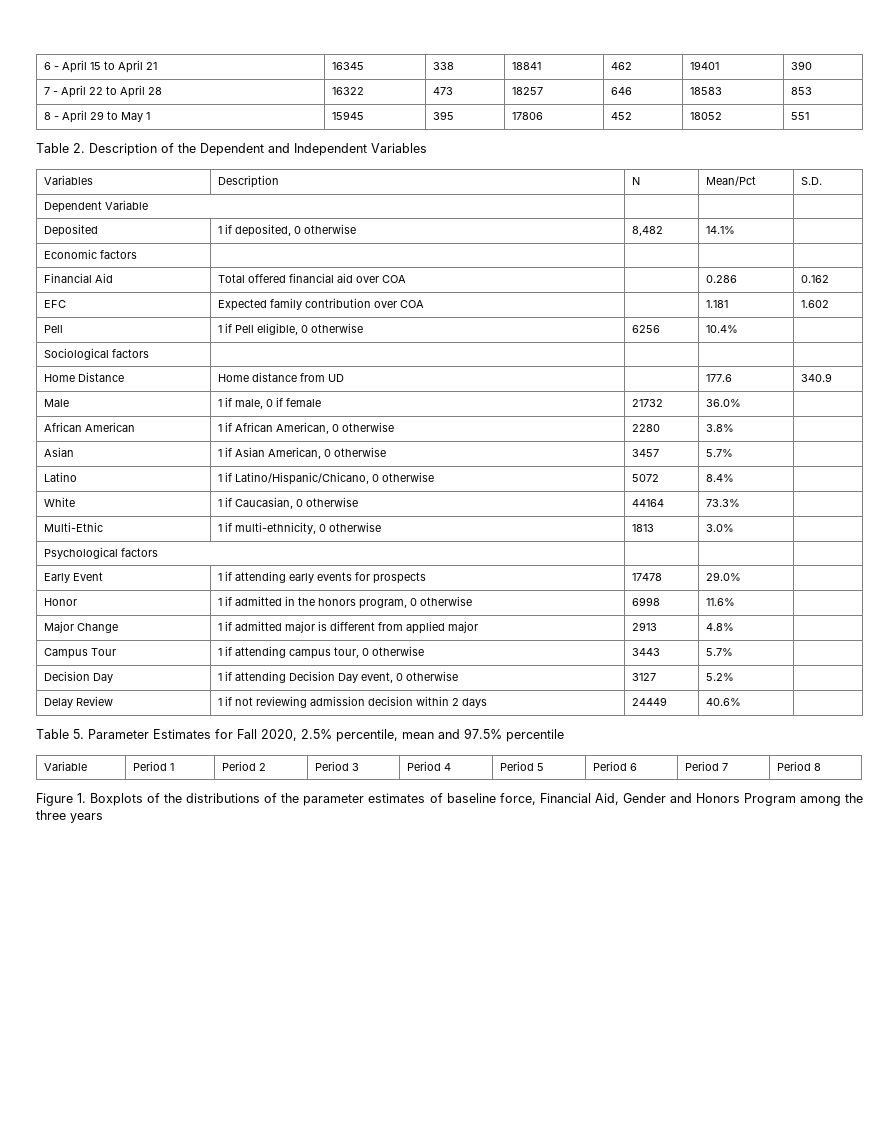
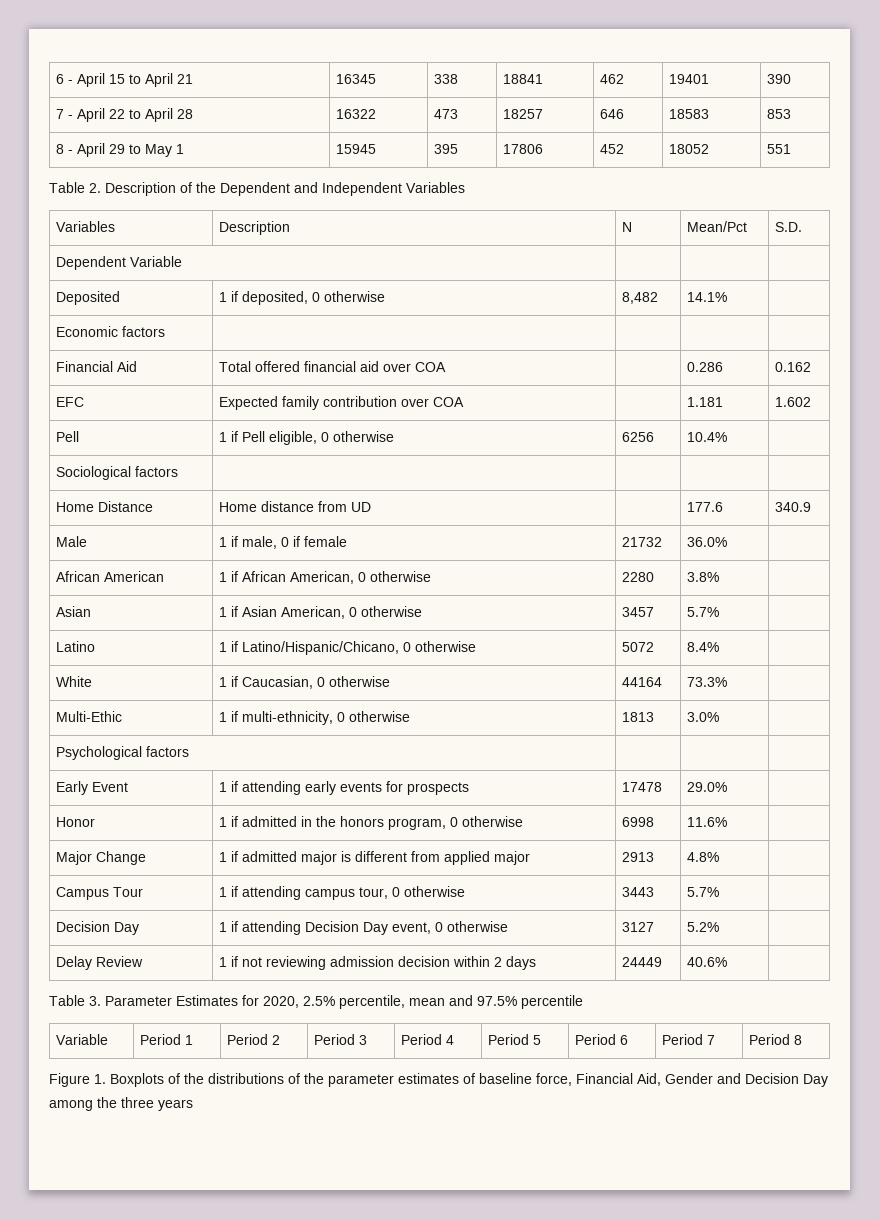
[73,729,84,739] 5. -> [89,996,101,1006] 3.
[237,729,257,739] Fall -> (259, 1000) none
[695,793,796,806] Honors Program -> [745,1073,828,1087] Decision Day

